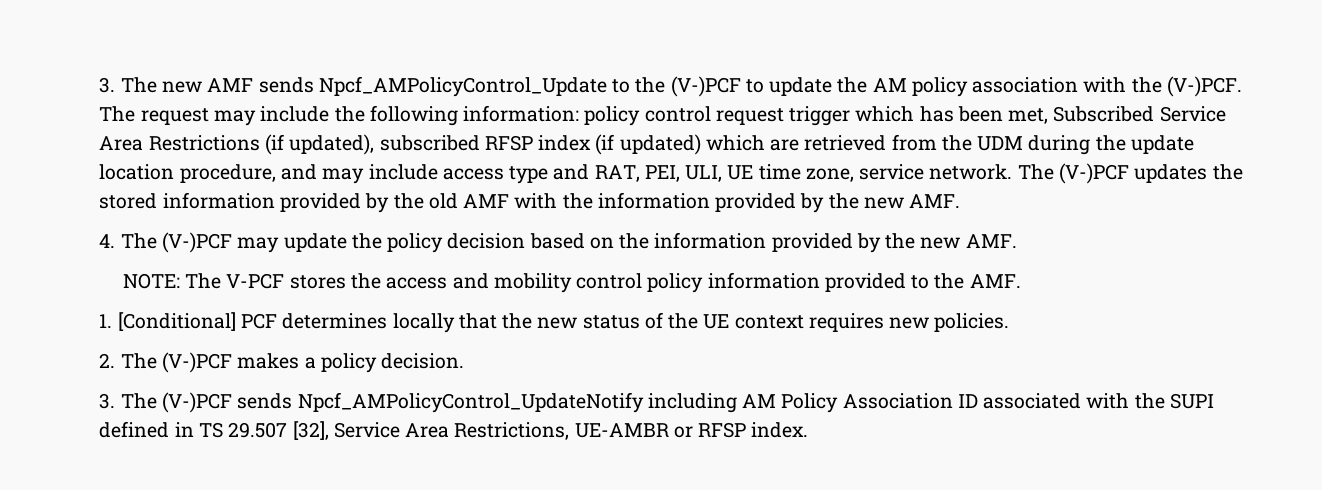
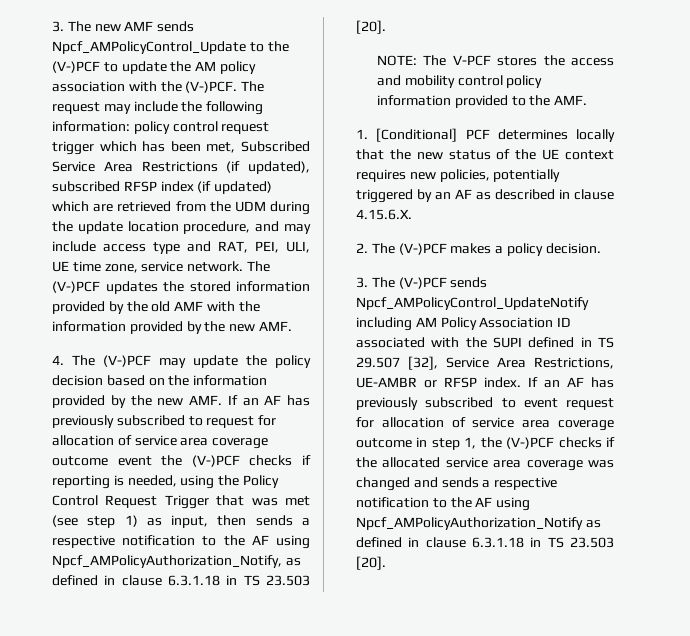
(1017, 241) none -> [227,395,310,406] [52,415,277,428] [52,435,269,449] [52,455,311,467] [52,475,279,489] [52,495,310,509] [52,515,310,528] [52,535,310,549] [52,555,301,568] [52,575,310,586] [356,20,387,34] If an AF has previously subscribed to request for allocation of service area coverage outcome event the (V-)PCF checks if reporting is needed, using the Policy Control Request Trigger that was met (see step 1) as input, then sends a respective notification to the AF using Npcf_AMPolicyAuthorization_Notify, as defined in clause 6.3.1.18 in TS 23.503 [20].
[934,313,1010,332] policies. -> [439,169,561,182] [356,189,614,203] [356,209,413,220] policies, potentially triggered by an AF as described in clause 4.15.6.X.
(809, 430) none -> [528,377,614,388] [356,397,614,410] [356,417,614,431] [356,437,615,450] [356,457,614,471] [356,477,558,491] [356,497,531,511] [356,517,601,530] [356,537,614,548] [356,556,387,570] If an AF has previously subscribed to event request for allocation of service area coverage outcome in step 1, the (V-)PCF checks if the allocated service area coverage was changed and sends a respective notification to the AF using Npcf_AMPolicyAuthorization_Notify as defined in clause 6.3.1.18 in TS 23.503 [20].

